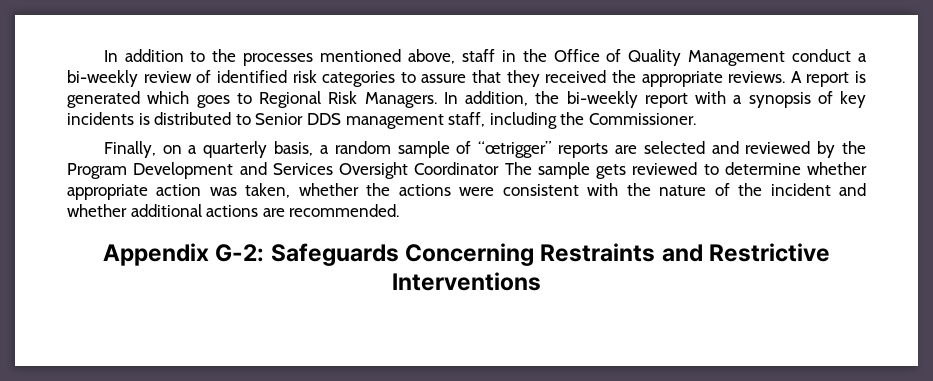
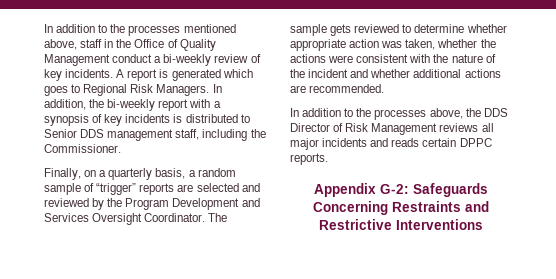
[216,70,786,87] identified risk categories to assure that they received the appropriate reviews. -> [44,69,114,81] key incidents.
[478,141,552,158] “œtrigger” -> [96,183,137,195] “trigger”
[414,162,500,175] Coordinator -> [144,213,206,222] Coordinator.
(400, 210) none -> [290,108,508,120] [290,123,494,135] [290,138,492,150] [290,153,328,165] // In addition to the processes above, the DDS Director of Risk Management reviews all major incidents and reads certain DPPC reports.

